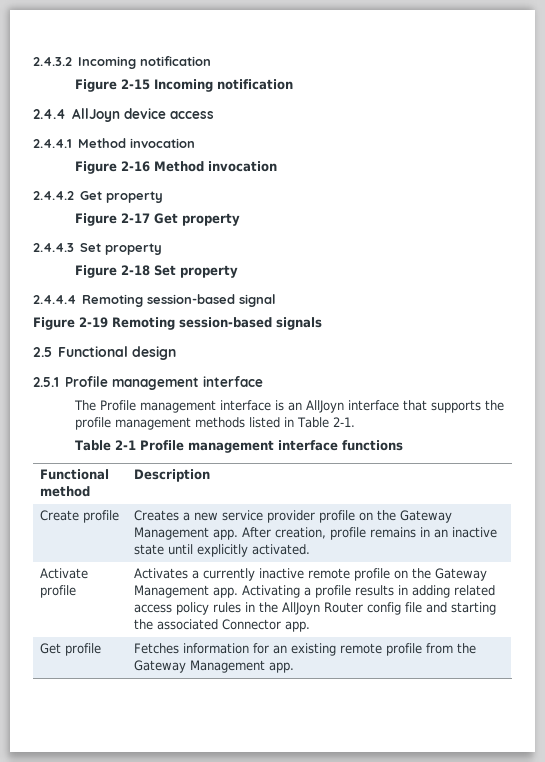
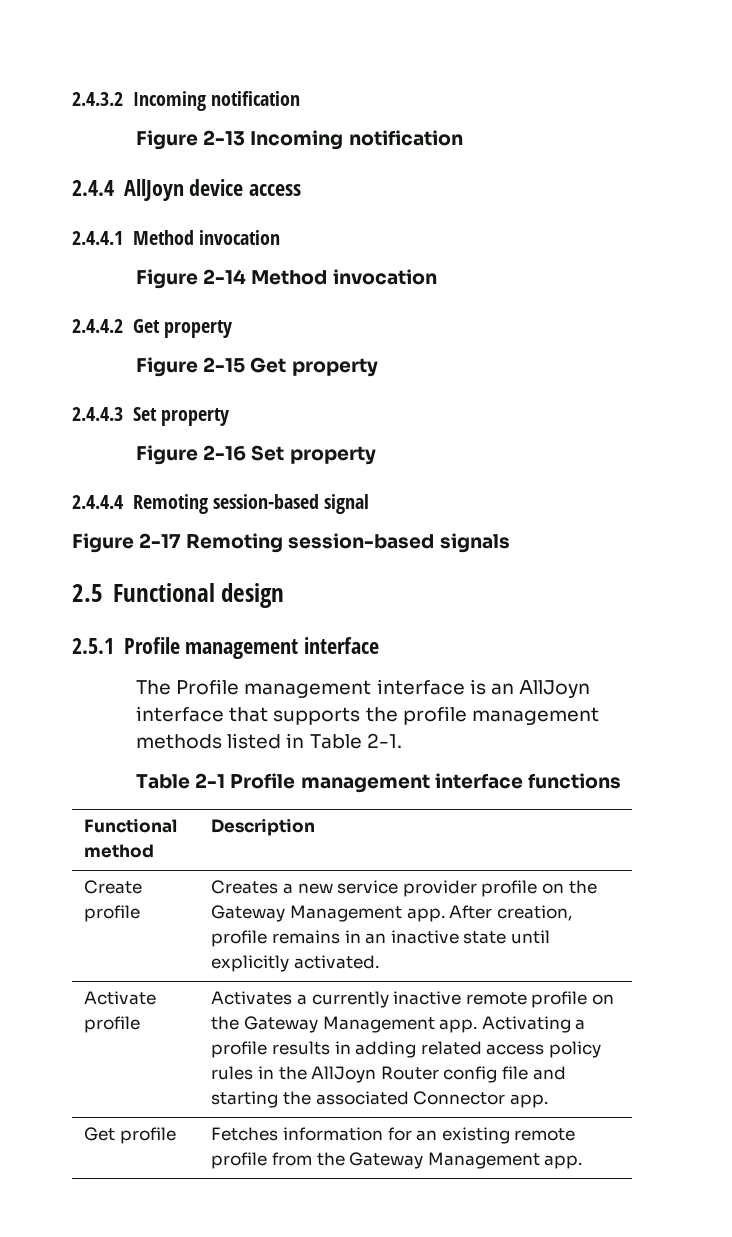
[121,79,151,90] 2-15 -> [203,130,246,146] 2-13
[121,161,151,172] 2-16 -> [203,269,247,284] 2-14
[121,213,151,223] 2-17 -> [203,357,246,373] 2-15
[121,265,151,276] 2-18 -> [203,445,247,461] 2-16
[79,317,108,328] 2-19 -> [139,533,182,548] 2-17

